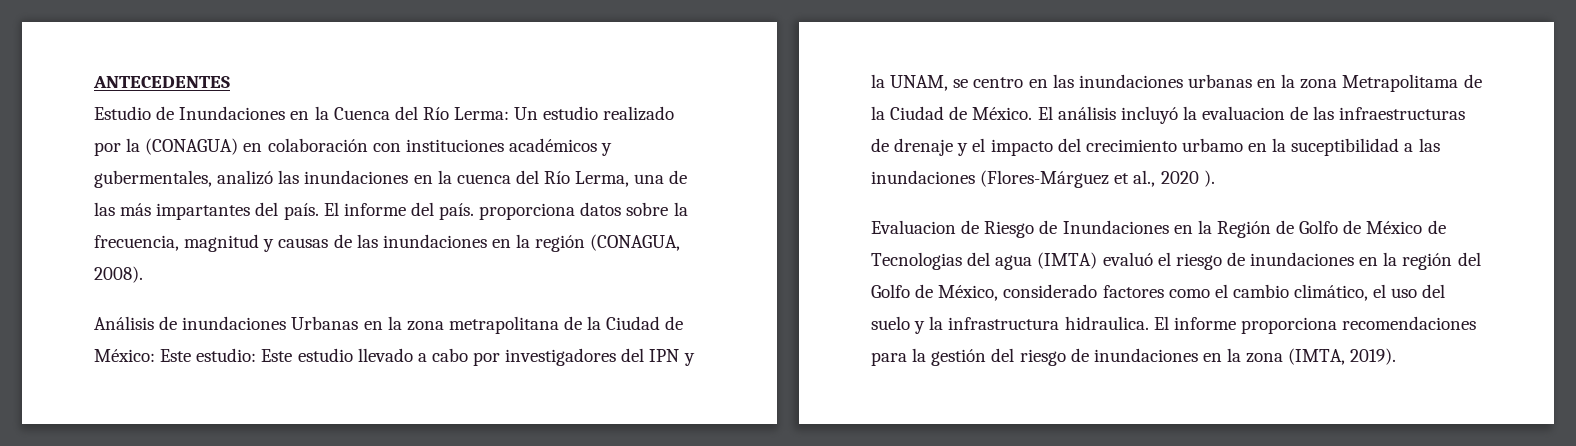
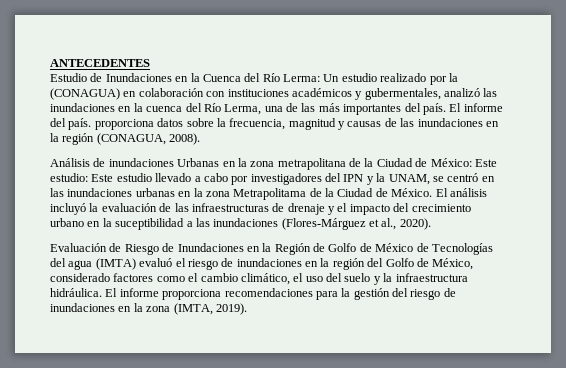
[156,203,251,220] impartantes -> [343,104,402,115] importantes
[973,77,1024,88] centro -> [447,173,479,182] centró
[1202,106,1286,120] evaluacion -> [101,203,157,212] evaluación
[1181,138,1243,152] urbamo -> [50,218,84,227] urbano
[1160,170,1215,187] [871,220,956,234] 2020 ). // Evaluacion -> [399,218,431,230] [50,243,107,252] 2020). // Evaluación
[871,252,962,270] Tecnologias -> [431,243,493,255] Tecnologías
[948,316,1149,330] infrastructura hidraulica. -> [395,273,468,282] [50,288,102,297] infraestructura hidráulica.

